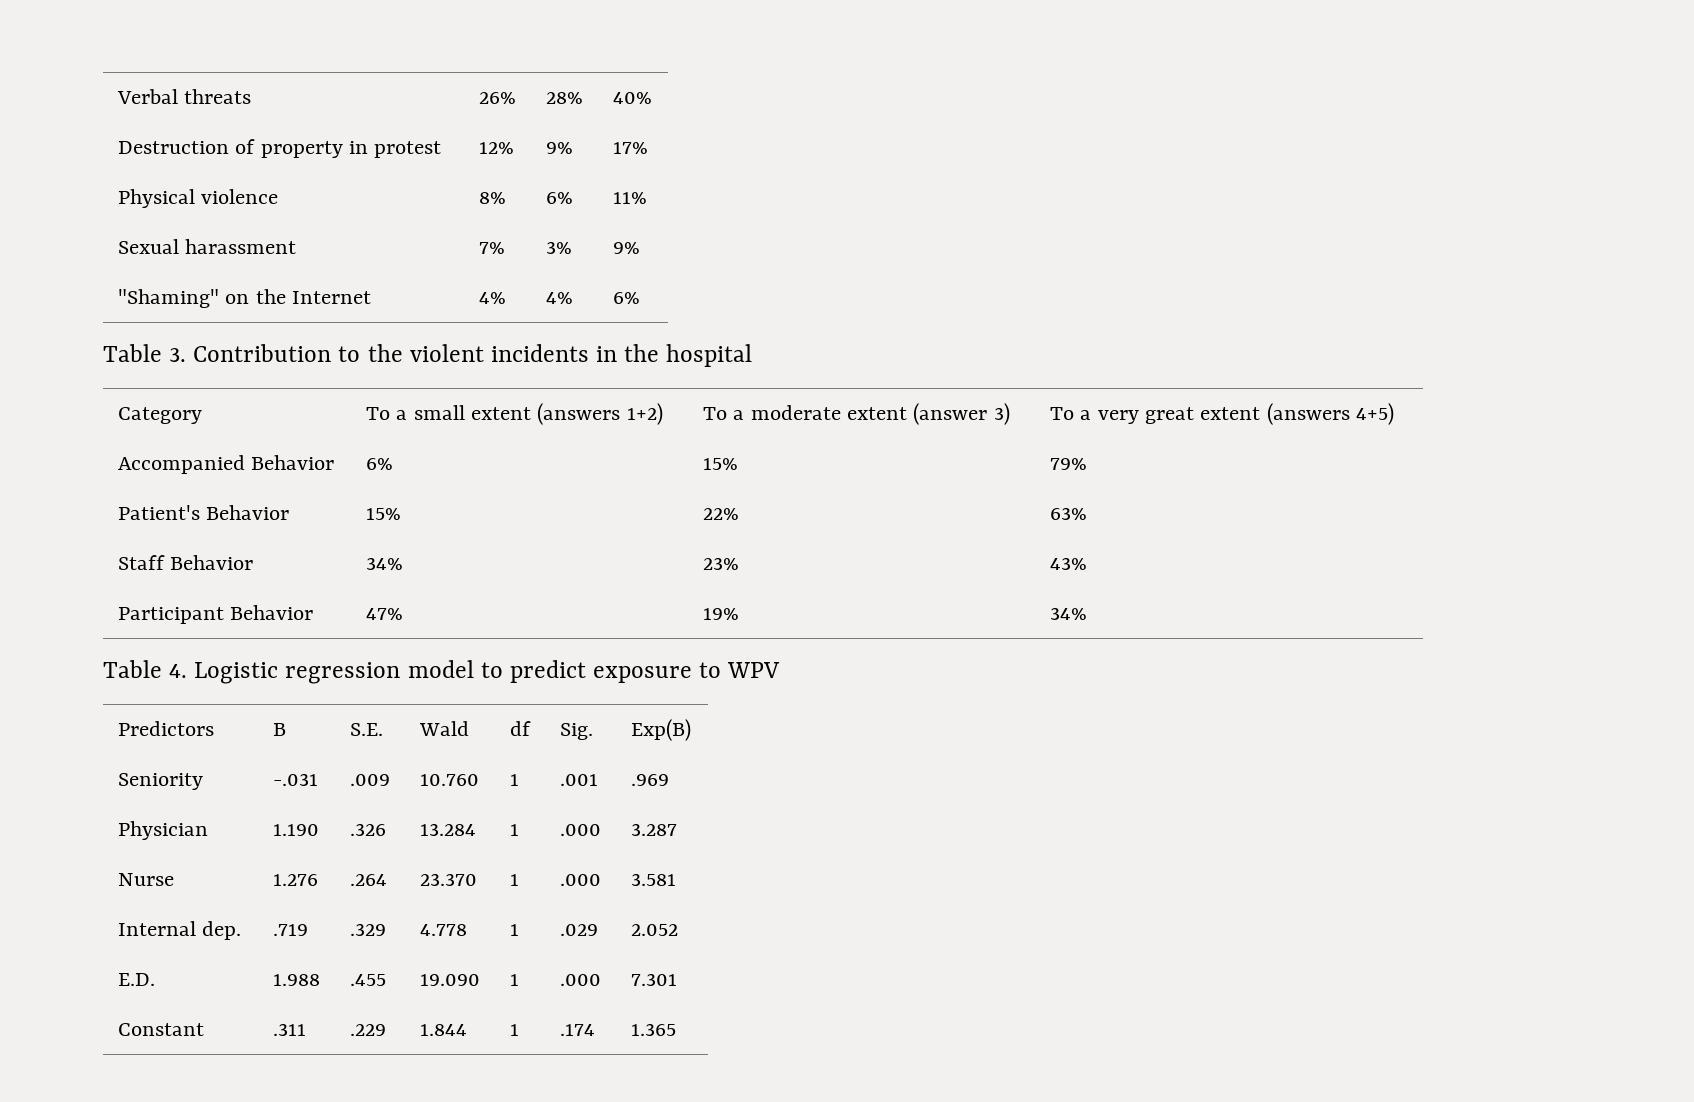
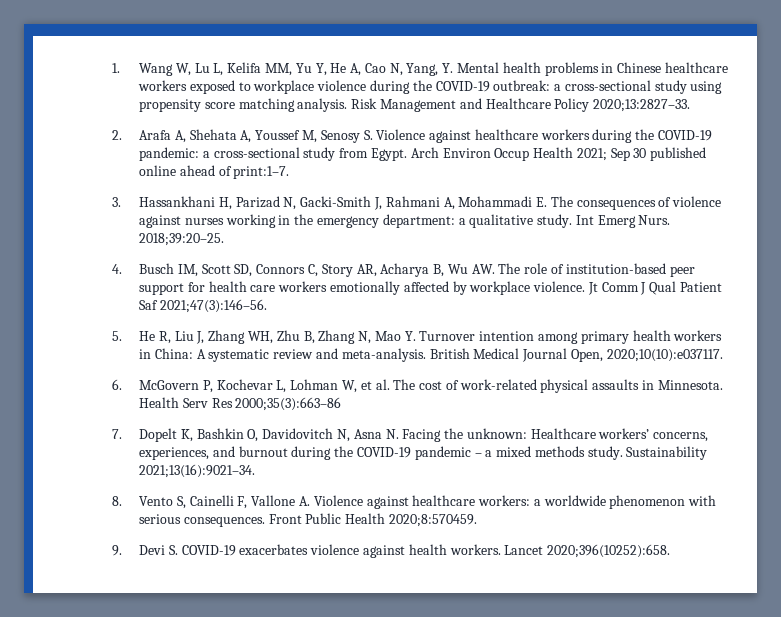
[116,89,252,104] [478,92,516,104] [545,92,583,104] [612,92,652,104] [117,139,442,158] [478,142,514,154] [545,142,573,154] [612,142,648,154] [117,189,279,208] [478,192,506,204] [545,192,573,204] [612,192,647,204] [117,239,297,254] [478,242,505,254] [545,241,572,254] [612,242,640,254] [117,289,371,308] [478,292,506,304] [545,292,573,304] [612,292,640,304] [103,344,753,367] [117,407,202,424] [365,403,663,425] [702,403,1010,425] [1049,403,1395,425] [117,455,335,474] [365,458,393,470] [702,458,738,470] [1049,458,1087,470] [117,505,290,520] [365,508,401,520] [702,508,739,520] [1049,507,1087,520] [117,555,254,570] [365,557,403,570] [702,557,739,570] [1049,557,1087,570] [117,605,314,624] [365,608,403,620] [702,608,739,620] [1049,607,1087,620] [103,660,781,684] [117,721,214,736] [272,723,286,736] [349,723,383,736] [418,721,469,736] [509,721,531,736] [559,723,593,740] [630,719,691,741] [117,773,203,790] [272,773,318,786] [349,774,390,786] [419,774,479,786] [509,774,519,786] [559,774,598,786] [630,774,669,786] [117,821,208,840] [272,824,319,836] [349,823,386,836] [419,823,476,836] [509,824,519,836] [559,824,601,836] [630,823,677,836] [117,873,174,886] [272,874,318,886] [349,874,387,886] [419,873,477,886] [509,874,519,886] [559,874,601,886] [630,873,676,886] [117,921,242,940] [272,924,308,936] [349,923,386,936] [419,924,467,936] [509,924,519,936] [559,924,598,936] [630,924,678,936] [117,973,155,986] [272,974,320,986] [349,974,386,986] [419,974,480,986] [509,974,519,986] [559,974,601,986] [630,973,677,986] [117,1023,204,1036] [272,1023,306,1036] [349,1024,386,1036] [419,1024,467,1036] [509,1024,519,1036] [559,1024,595,1036] [630,1023,676,1036] Verbal threats | 26% | 28% | 40% // Destruction of property in protest | 12% | 9% | 17% // Physical violence | 8% | 6% | 11% // Sexual harassment | 7% | 3% | 9% // "Shaming" on the Internet | 4% | 4% | 6% // Table 3. Contribution to the violent incidents in the hospital // Category | To a small extent (answers 1+2) | To a moderate extent (answer 3) | To a very great extent (answers 4+5) // Accompanied Behavior | 6% | 15% | 79% // Patient's Behavior | 15% | 22% | 63% // Staff Behavior | 34% | 23% | 43% // Participant Behavior | 47% | 19% | 34% // Table 4. Logistic regression model to predict exposure to WPV // Predictors | B | S.E. | Wald | df | Sig. | Exp(B) // Seniority | -.031 | .009 | 10.760 | 1 | .001 | .969 // Physician | 1.190 | .326 | 13.284 | 1 | .000 | 3.287 // Nurse | 1.276 | .264 | 23.370 | 1 | .000 | 3.581 // Internal dep. | .719 | .329 | 4.778 | 1 | .029 | 2.052 // E.D. | 1.988 | .455 | 19.090 | 1 | .000 | 7.301 // Constant | .311 | .229 | 1.844 | 1 | .174 | 1.365 -> [111,62,728,76] [138,80,723,94] [139,98,691,112] [111,129,713,143] [139,147,707,161] [139,165,290,179] [111,196,722,210] [139,214,671,228] [139,233,225,246] [111,263,695,277] [139,281,723,295] [139,299,267,313] [111,330,723,344] [139,348,723,362] [111,379,723,393] [139,397,342,411] [111,428,709,442] [139,446,708,460] [139,464,256,478] [111,495,717,509] [139,513,478,527] [111,544,671,558] 1. Wang W, Lu L, Kelifa MM, Yu Y, He A, Cao N, Yang, Y. Mental health problems in Chinese healthcare workers exposed to workplace violence during the COVID-19 outbreak: a cross-sectional study using propensity score matching analysis. Risk Management and Healthcare Policy 2020;13:2827–33. // 2. Arafa A, Shehata A, Youssef M, Senosy S. Violence against healthcare workers during the COVID-19 pandemic: a cross-sectional study from Egypt. Arch Environ Occup Health 2021; Sep 30 published online ahead of print:1–7. // 3. Hassankhani H, Parizad N, Gacki-Smith J, Rahmani A, Mohammadi E. The consequences of violence against nurses working in the emergency department: a qualitative study. Int Emerg Nurs. 2018;39:20–25. // 4. Busch IM, Scott SD, Connors C, Story AR, Acharya B, Wu AW. The role of institution-based peer support for health care workers emotionally affected by workplace violence. Jt Comm J Qual Patient Saf 2021;47(3):146–56. // 5. He R, Liu J, Zhang WH, Zhu B, Zhang N, Mao Y. Turnover intention among primary health workers in China: A systematic review and meta-analysis. British Medical Journal Open, 2020;10(10):e037117. // 6. McGovern P, Kochevar L, Lohman W, et al. The cost of work-related physical assaults in Minnesota. Health Serv Res 2000;35(3):663–86 // 7. Dopelt K, Bashkin O, Davidovitch N, Asna N. Facing the unknown: Healthcare workers’ concerns, experiences, and burnout during the COVID-19 pandemic – a mixed methods study. Sustainability 2021;13(16):9021–34. // 8. Vento S, Cainelli F, Vallone A. Violence against healthcare workers: a worldwide phenomenon with serious consequences. Front Public Health 2020;8:570459. // 9. Devi S. COVID-19 exacerbates violence against health workers. Lancet 2020;396(10252):658.

